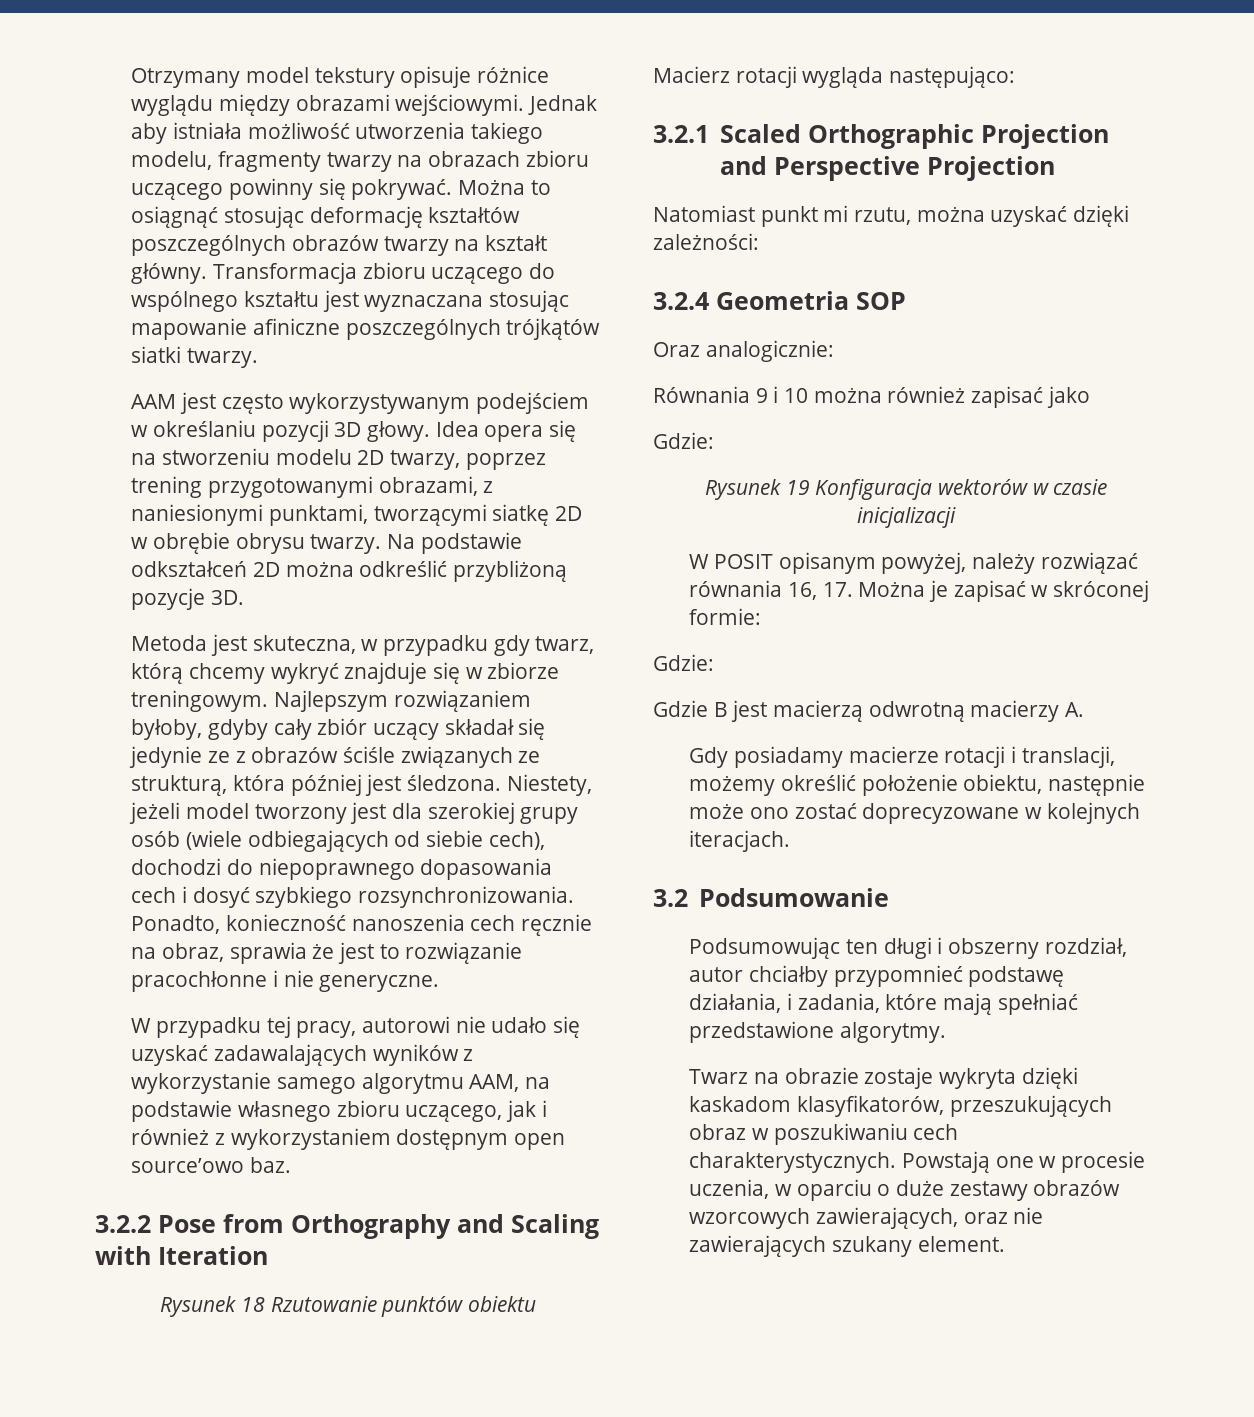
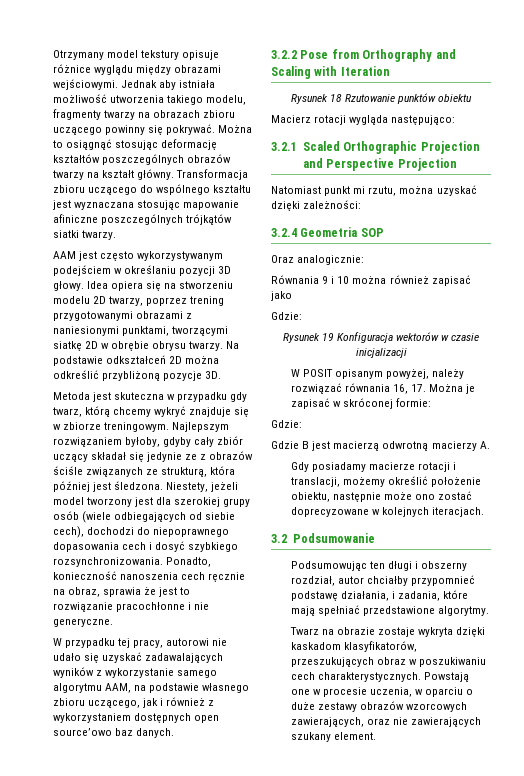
[484,425,544,442] opera -> [111,281,144,291] opiera
[378,476,478,496] obrazami, -> [135,311,183,319] obrazami
[252,635,356,654] skuteczna, -> [114,392,165,400] skuteczna
[396,1129,509,1150] dostępnym -> [133,713,191,723] dostępnych
[249,1157,291,1173] baz. -> [114,728,175,738] baz danych.

